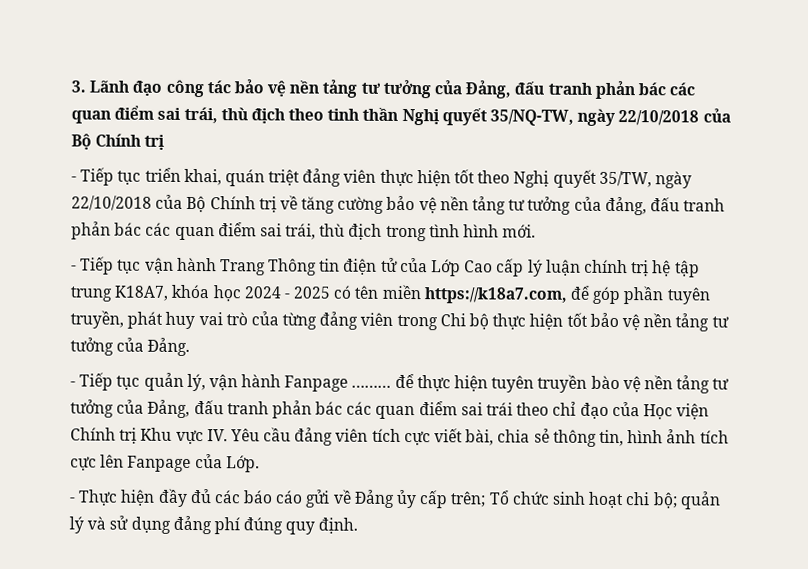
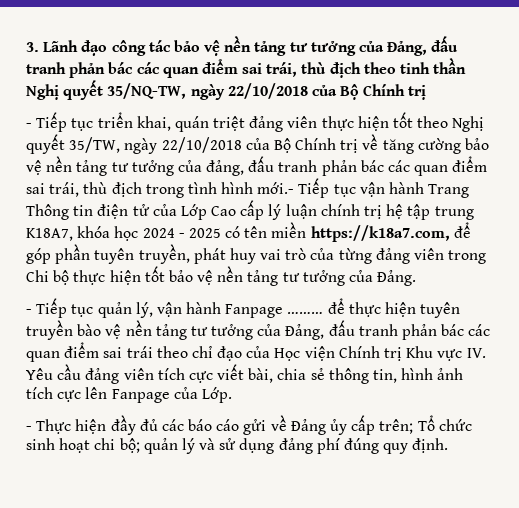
[502,224,537,238] [71,265,77,271] mới. // - -> [257,182,295,194] mới.-

